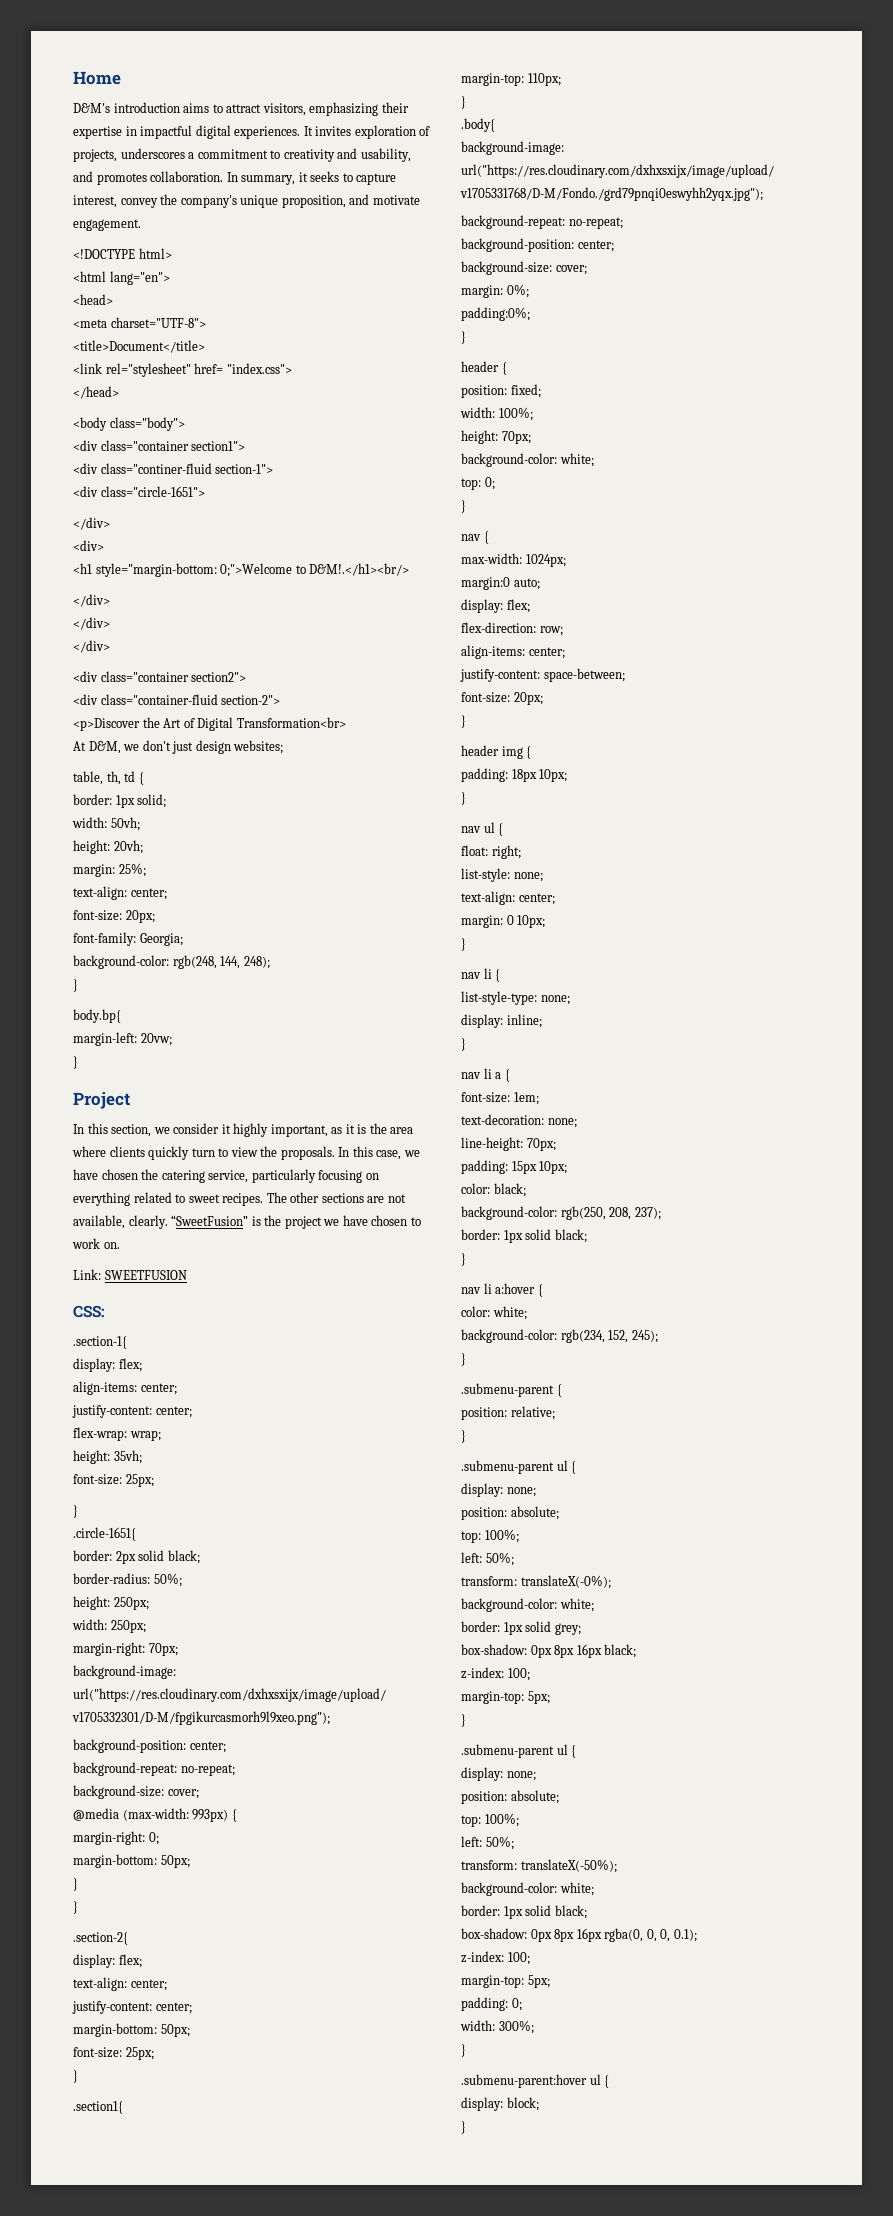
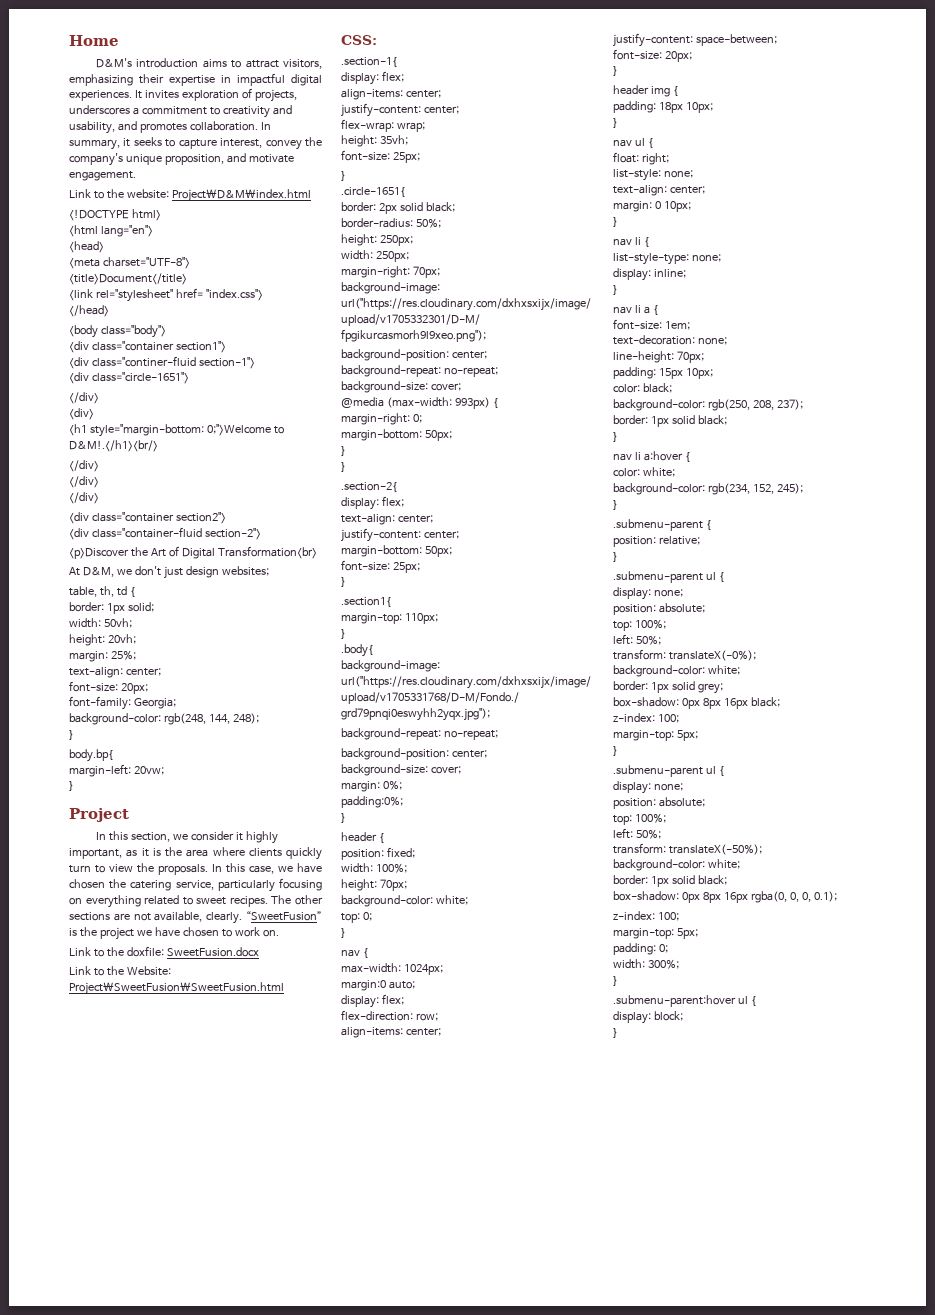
(141, 225) none -> [69,189,311,202] // Link to the website: Project\D&M\index.html
[73,1269,187,1280] Link: SWEETFUSION -> [69,946,259,957] [69,966,171,976] [69,982,284,995] Link to the doxfile: SweetFusion.docx // Link to the Website: Project\SweetFusion\SweetFusion.html

